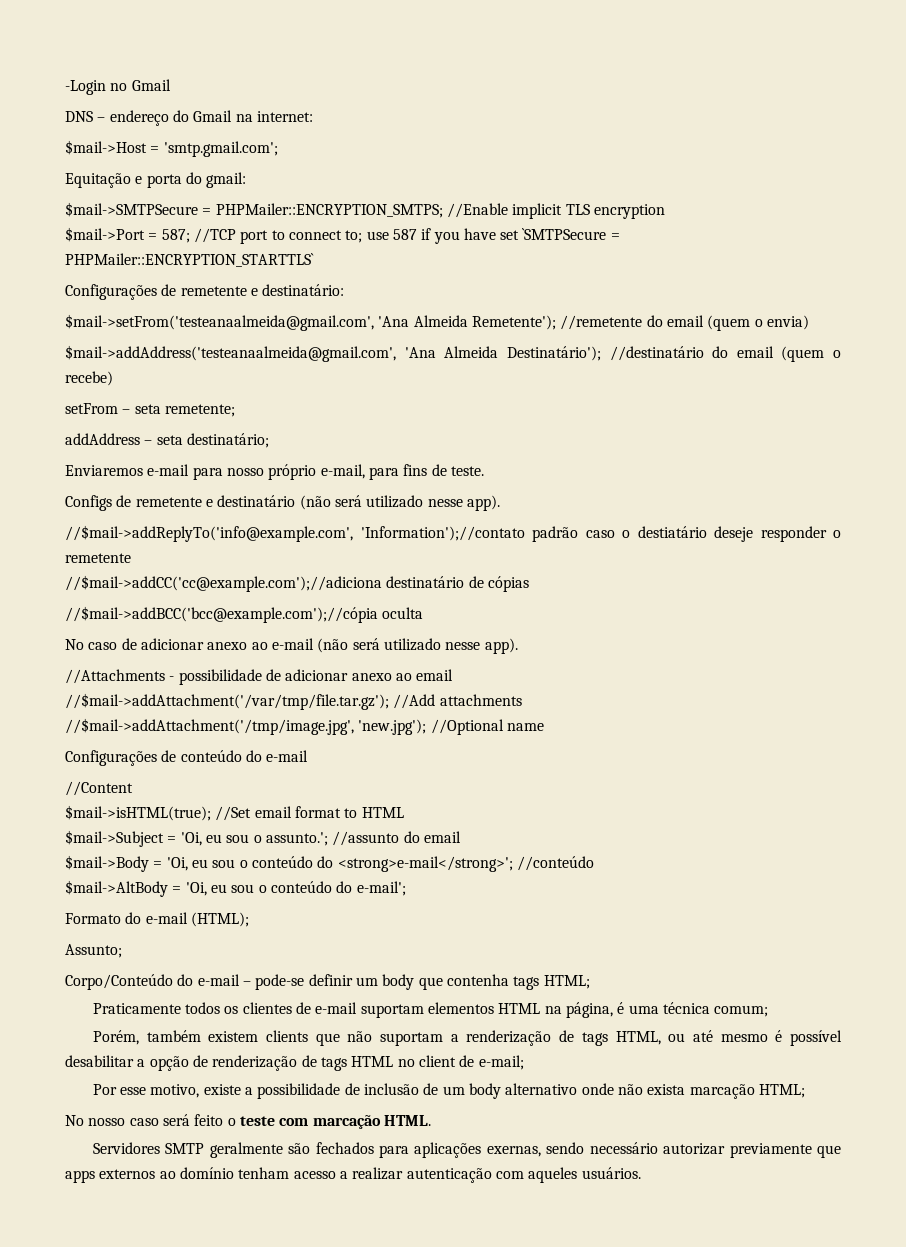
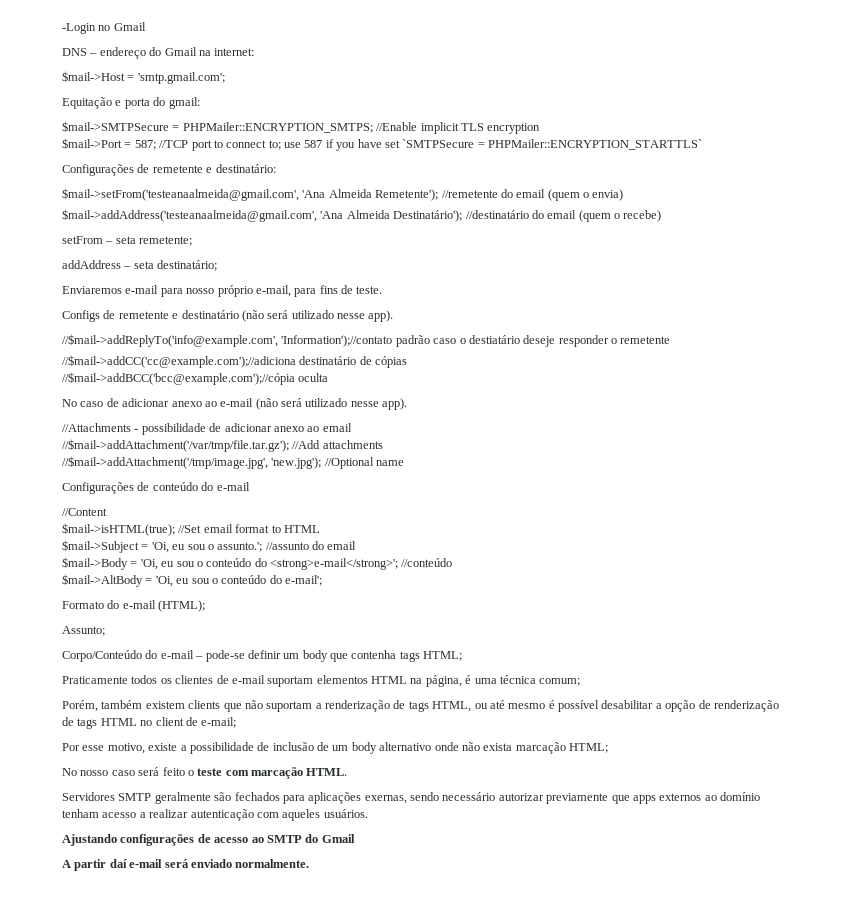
(641, 1173) none -> [62,834,355,846] [62,859,310,871] // Ajustando configurações de acesso ao SMTP do Gmail // A partir daí e-mail será enviado normalmente.

